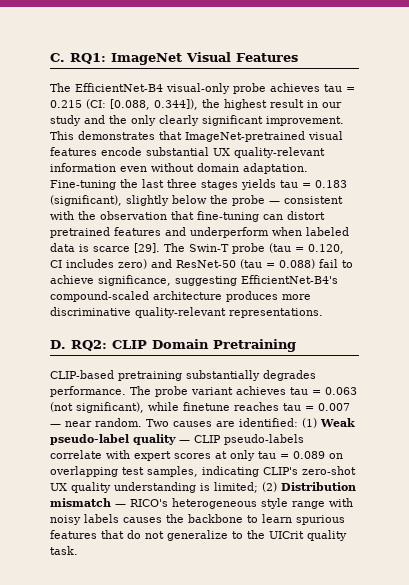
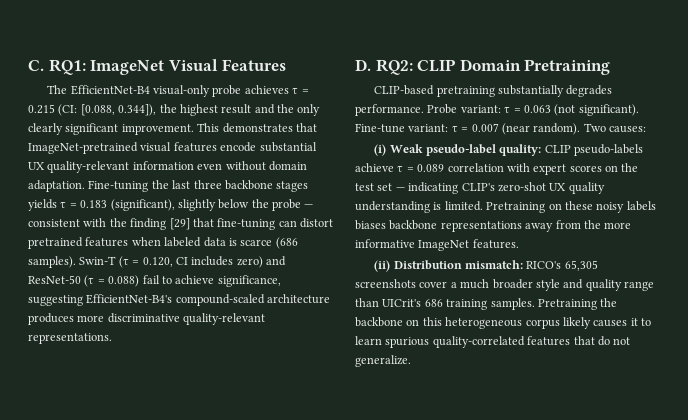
[324,84,342,92] tau -> [292,88,299,94] τ
[307,100,342,108] [50,115,81,126] in our study -> (252, 109) none
(197, 183) none -> [224,180,273,190] backbone
[280,180,298,188] tau -> [60,202,67,208] τ
[100,211,167,220] observation -> [130,218,190,230] finding [29]
[165,227,269,238] and underperform -> (129, 242) none
[134,243,291,254] [29]. The Swin-T probe (tau -> [275,237,298,249] [28,256,129,268] (686 samples). Swin-T (τ
[240,259,262,269] (tau -> [84,275,95,287] (τ
[130,386,357,397] [50,402,350,413] [50,418,355,428] [50,434,304,445] [50,450,343,461] [50,466,198,477] The probe variant achieves tau = 0.063 (not significant), while finetune reaches tau = 0.007 — near random. Two causes are identified: (1) Weak pseudo-label quality — CLIP pseudo-labels correlate with expert scores at only tau = 0.089 on overlapping test samples, -> [427,104,639,116] [355,123,646,135] [374,144,644,156] [355,163,639,175] [355,183,405,191] Probe variant: τ = 0.063 (not significant). Fine-tune variant: τ = 0.007 (near random). Two causes: // (i) Weak pseudo-label quality: CLIP pseudo-labels achieve τ = 0.089 correlation with expert scores on the test set —
[214,482,356,493] [50,498,353,509] [50,514,243,525] limited; (2) Distribution mismatch — RICO's heterogeneous style range with noisy labels causes the backbone -> [444,201,656,213] [355,220,632,232] [355,239,519,251] [374,260,598,272] [355,279,654,291] [355,298,618,310] [355,317,638,329] limited. Pretraining on these noisy labels biases backbone representations away from the more informative ImageNet features. // (ii) Distribution mismatch: RICO's 65,305 screenshots cover a much broader style and quality range than UICrit's 686 training samples. Pretraining the backbone on this heterogeneous corpus likely causes it
(345, 520) none -> [432,336,525,348] quality-correlated
[167,530,347,541] [50,546,78,555] generalize to the UICrit quality task. -> [355,355,411,367] generalize.

